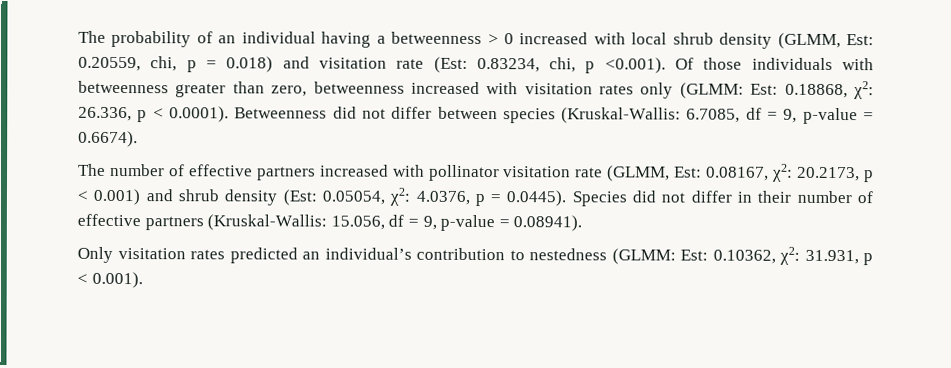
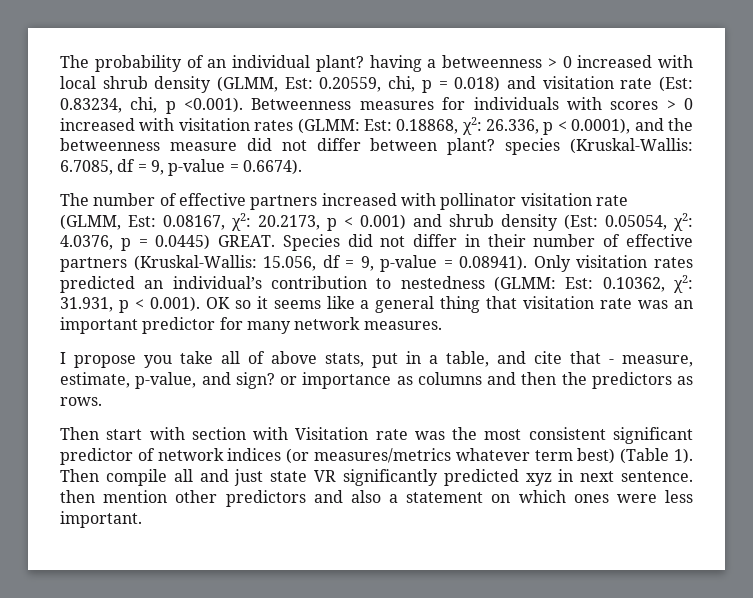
(316, 37) none -> [315,55,364,72] plant?
[675,57,874,71] [78,80,405,98] Of those individuals with betweenness greater than zero, betweenness -> [251,97,694,110] Betweenness measures for individuals with scores > 0
[640,82,674,99] only -> (294, 125) none
[168,106,328,123] 0.0001). Betweenness -> [571,118,694,134] [60,138,237,151] 0.0001), and the betweenness measure
(498, 113) none -> [447,138,496,155] plant?
[506,190,567,207] 0.0445). -> [155,234,276,250] 0.0445) GREAT.
(583, 223) // -> (528, 263) none
(143, 280) none -> [205,296,693,313] [60,317,442,334] [60,351,693,368] [60,372,693,389] [60,397,102,406] [60,427,693,444] [60,448,693,465] [60,469,693,486] [60,490,693,507] [60,511,142,528] OK so it seems like a general thing that visitation rate was an important predictor for many network measures. // I propose you take all of above stats, put in a table, and cite that - measure, estimate, p-value, and sign? or importance as columns and then the predictors as rows. // Then start with section with Visitation rate was the most consistent significant predictor of network indices (or measures/metrics whatever term best) (Table 1). Then compile all and just state VR significantly predicted xyz in next sentence. then mention other predictors and also a statement on which ones were less important.

